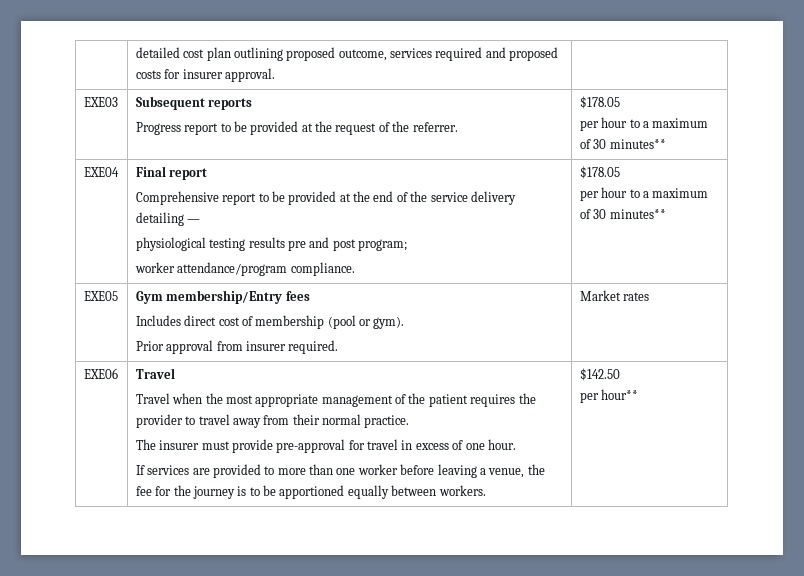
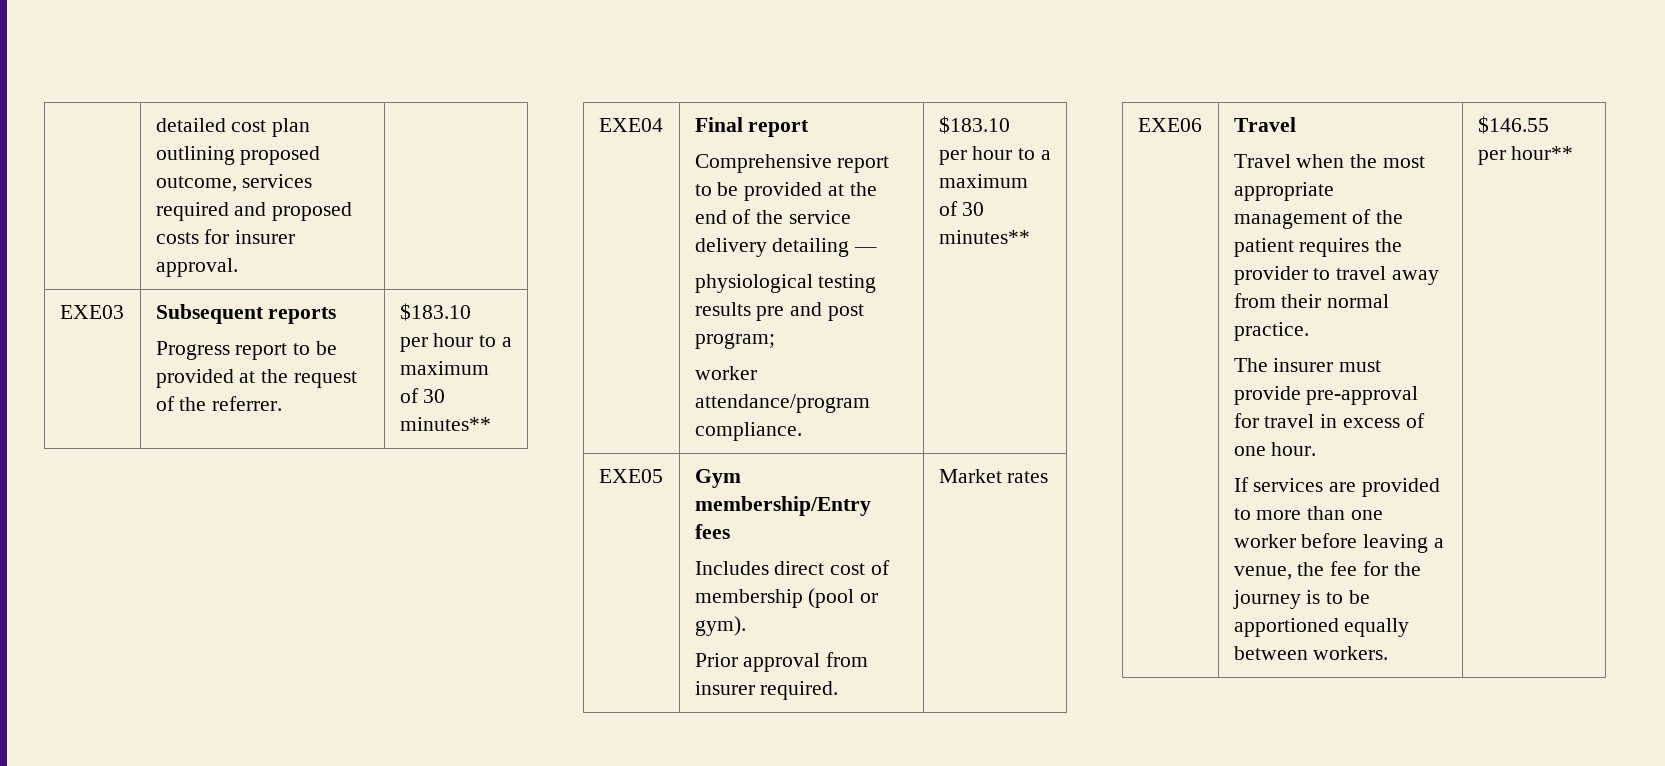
[579,96,620,109] $178.05 -> [399,303,471,321] $183.10
[579,166,620,179] $178.05 -> [938,116,1010,134] $183.10
[579,368,620,381] $142.50 -> [1477,116,1549,134] $146.55

